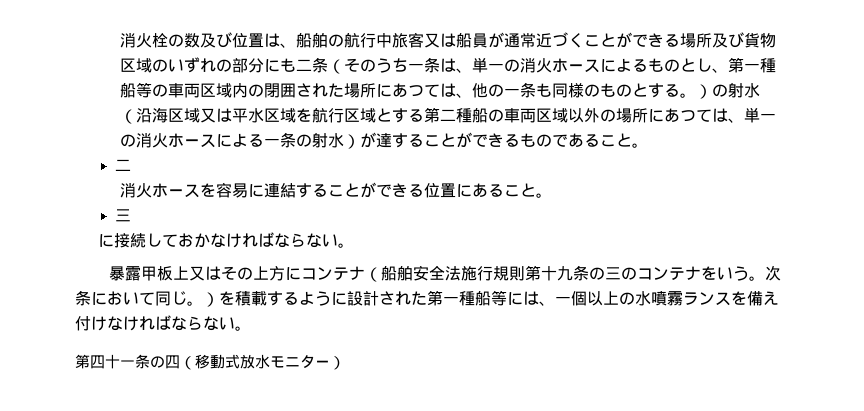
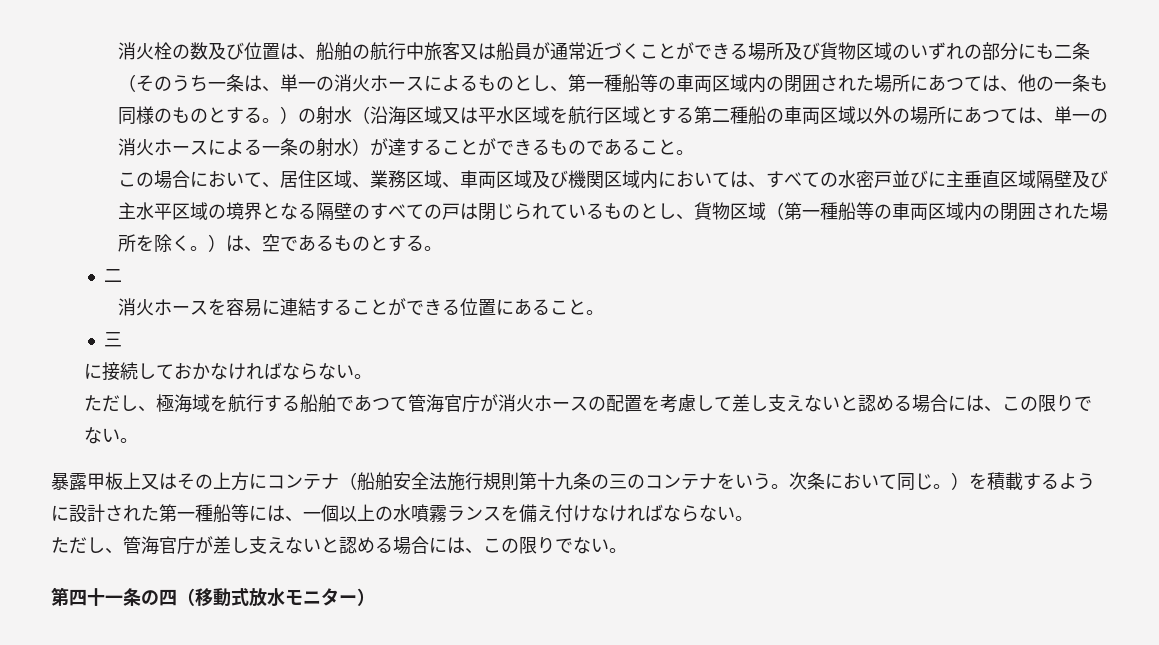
(649, 145) none -> [117,170,1108,189] [117,202,1108,221] [117,234,442,252] // この場合において、居住区域、業務区域、車両区域及び機関区域内においては、すべての水密戸並びに主垂直区域隔壁及び主水平区域の境界となる隔壁のすべての戸は閉じられているものとし、貨物区域（第一種船等の車両区域内の閉囲された場所を除く。）は、空であるものとする。
(354, 245) none -> [84,394,1093,413] [84,427,139,444] // ただし、極海域を航行する船舶であつて管海官庁が消火ホースの配置を考慮して差し支えないと認める場合には、この限りでない。
(251, 328) none -> [51,536,627,555] // ただし、管海官庁が差し支えないと認める場合には、この限りでない。

